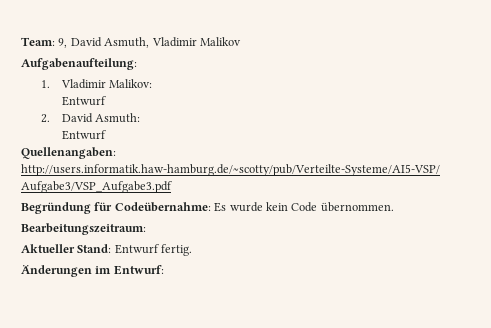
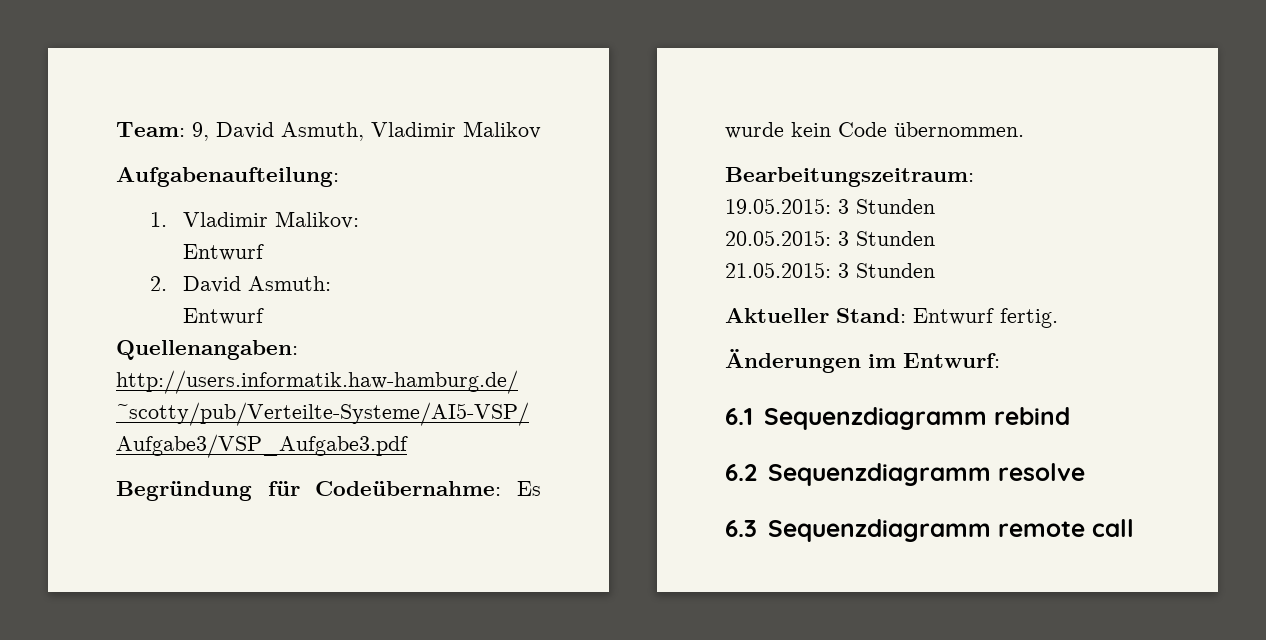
(146, 229) none -> [725,198,935,214] [725,230,935,246] [725,262,935,278] // 19.05.2015: 3 Stunden // 20.05.2015: 3 Stunden // 21.05.2015: 3 Stunden
(164, 270) none -> [725,407,1070,430] [725,463,1085,486] [725,519,1134,542] // 6.1 Sequenzdiagramm rebind // 6.2 Sequenzdiagramm resolve // 6.3 Sequenzdiagramm remote call

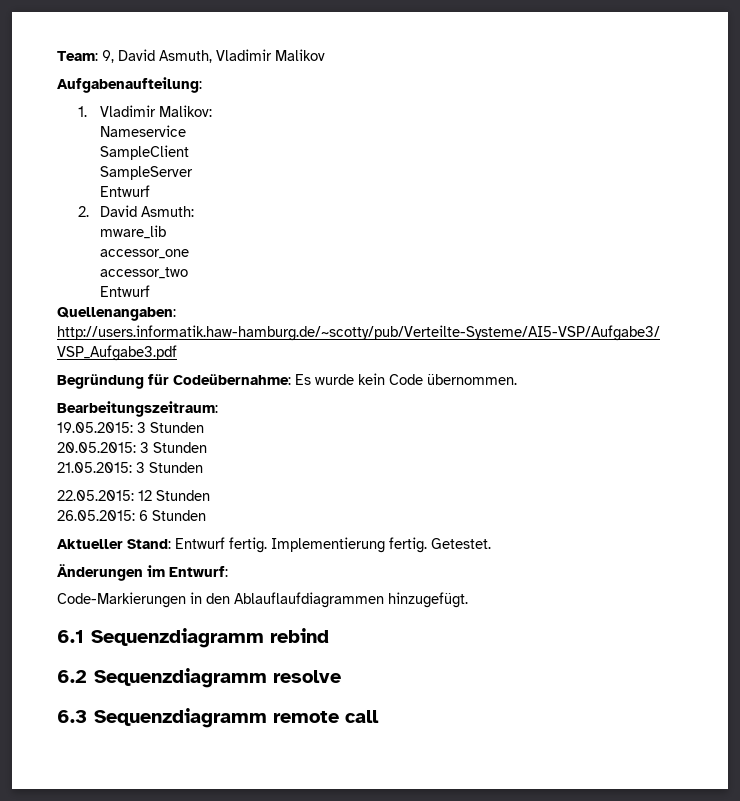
(360, 220) none -> [99,125,186,137] [99,145,189,160] [99,166,193,180] // Nameservice // SampleClient // SampleServer
(332, 283) none -> [99,225,166,239] [99,249,189,259] [99,267,188,279] // mware_lib // accessor_one // accessor_two
(935, 270) none -> [57,490,210,501] [57,510,206,521] // 22.05.2015: 12 Stunden // 26.05.2015: 6 Stunden
(1058, 318) none -> [271,537,491,553] Implementierung fertig. Getestet.
(1000, 360) none -> [57,592,468,608] // Code-Markierungen in den Ablauflaufdiagrammen hinzugefügt.

